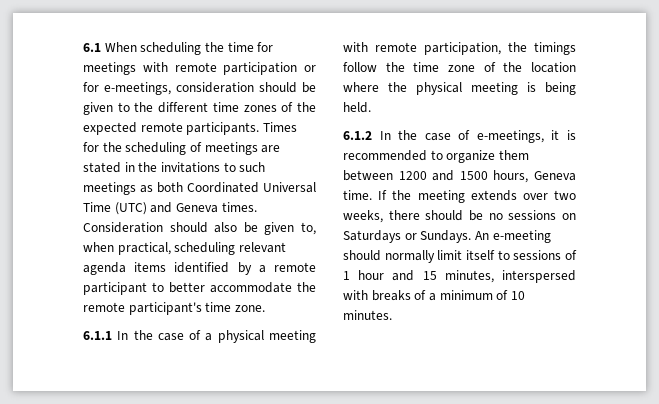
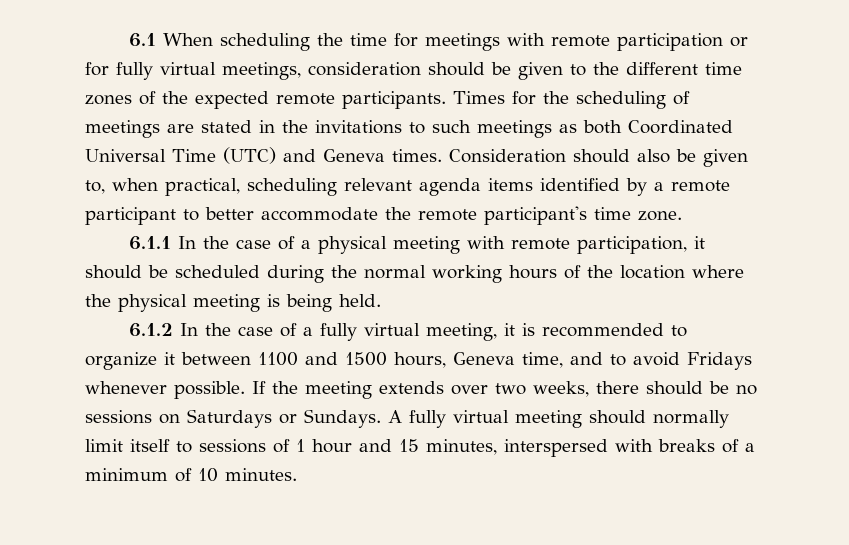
[104,82,171,95] e-meetings, -> [116,62,301,80] fully virtual meetings,
[508,42,576,55] [343,62,475,72] the timings follow the time zone -> [694,236,706,249] [85,265,557,283] it should be scheduled during the normal working hours
[476,130,544,143] e-meetings, -> [303,323,498,341] a fully virtual meeting,
[498,150,529,160] [343,170,427,181] them between 1200 -> [164,352,298,366] it between 1100
[343,190,372,200] time. -> [522,352,752,370] [85,381,245,399] time, and to avoid Fridays whenever possible.
[474,230,551,243] An e-meeting -> [388,410,582,428] A fully virtual meeting

